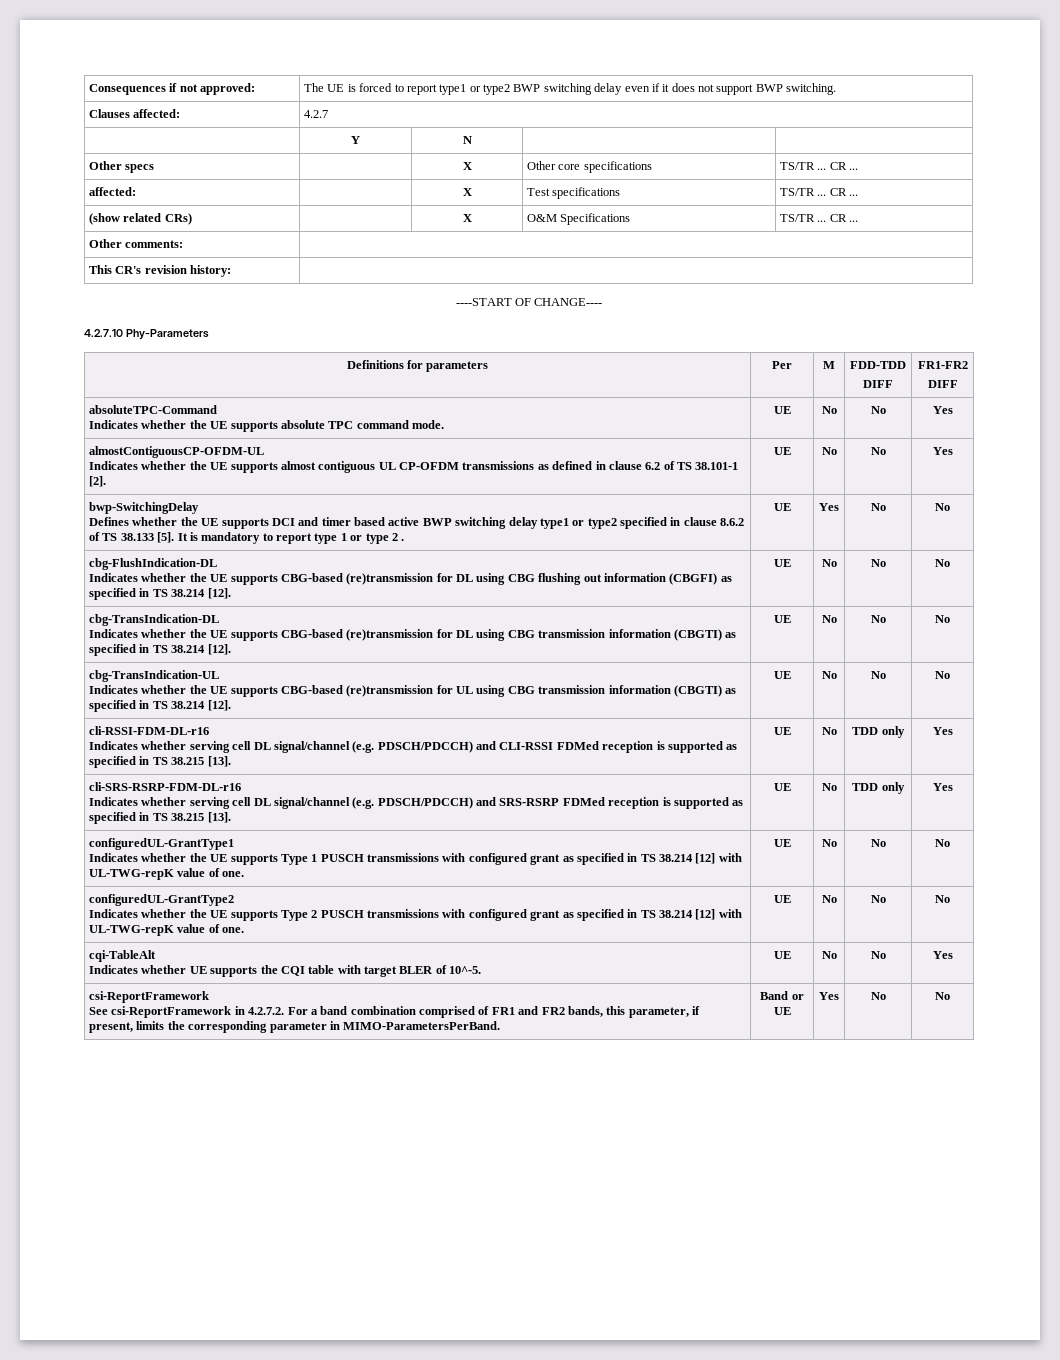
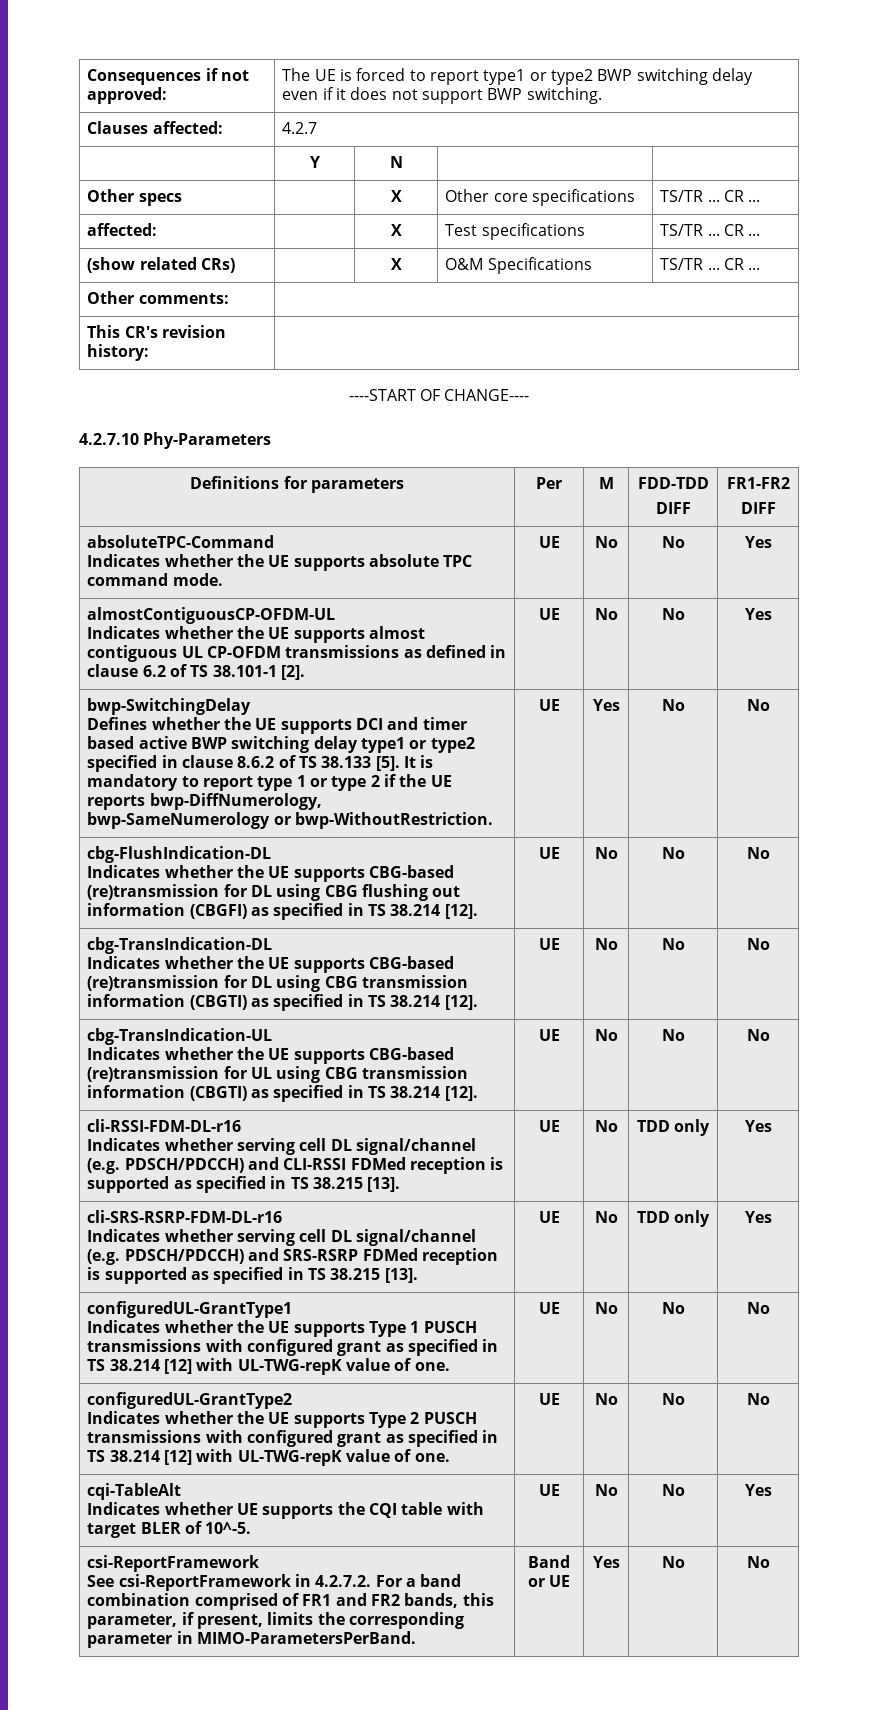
[401,538,405,541] . -> [383,774,452,787] [87,793,322,810] [87,812,494,829] if the UE reports bwp-DiffNumerology, bwp-SameNumerology or bwp-WithoutRestriction.

